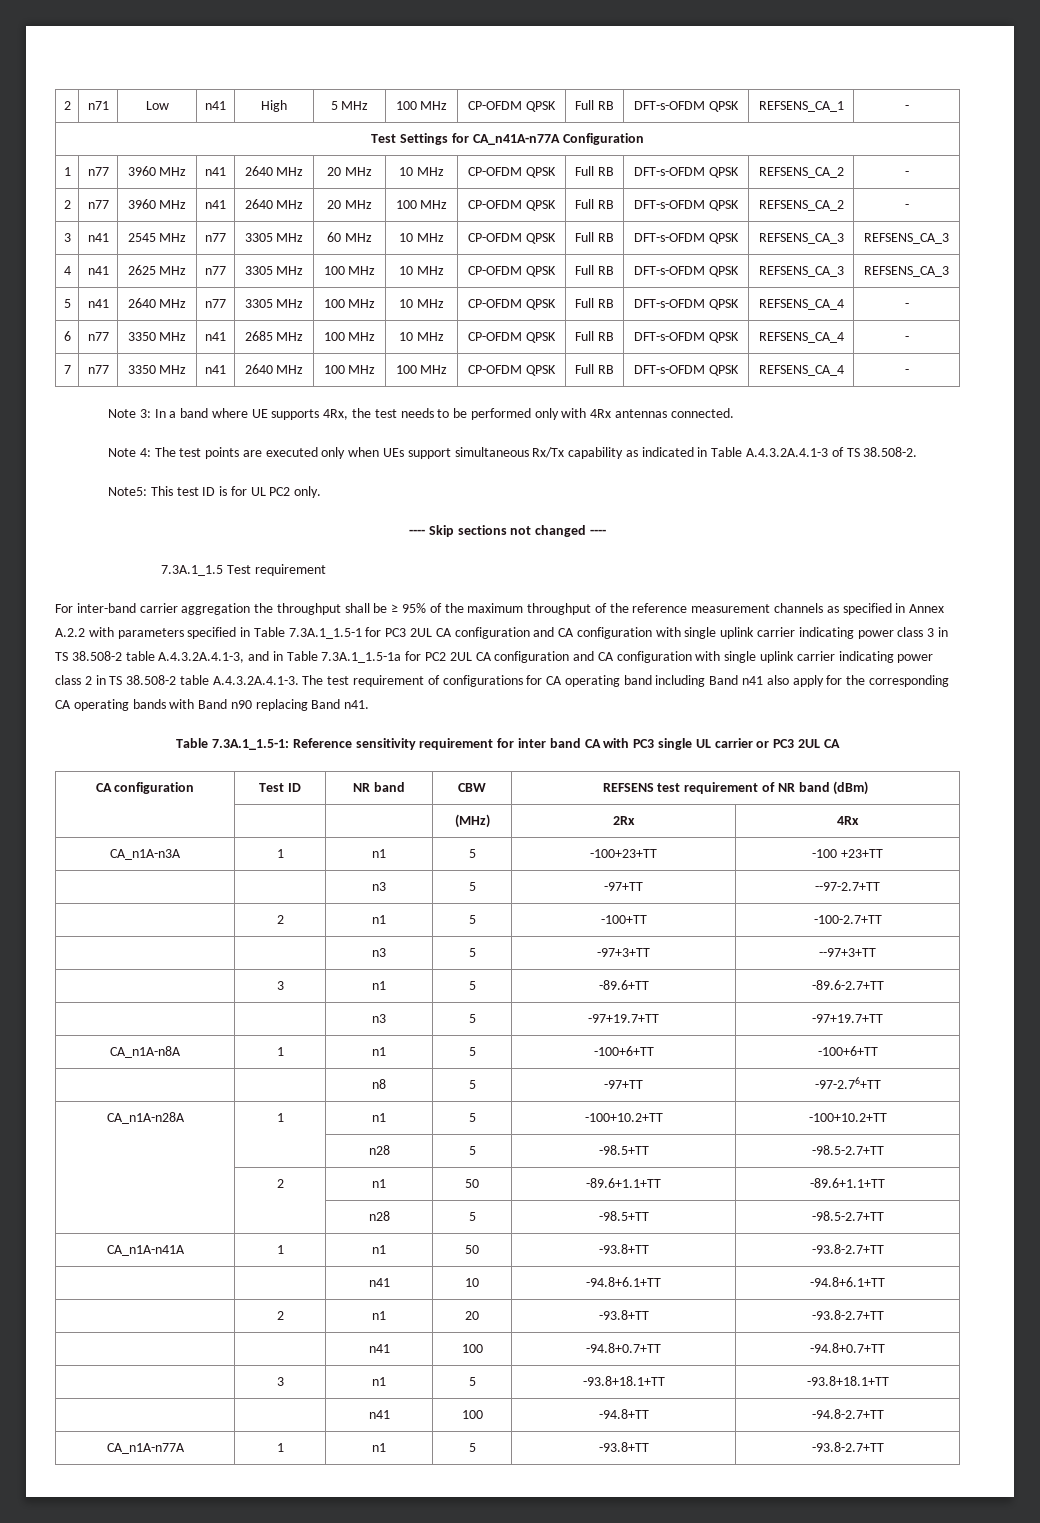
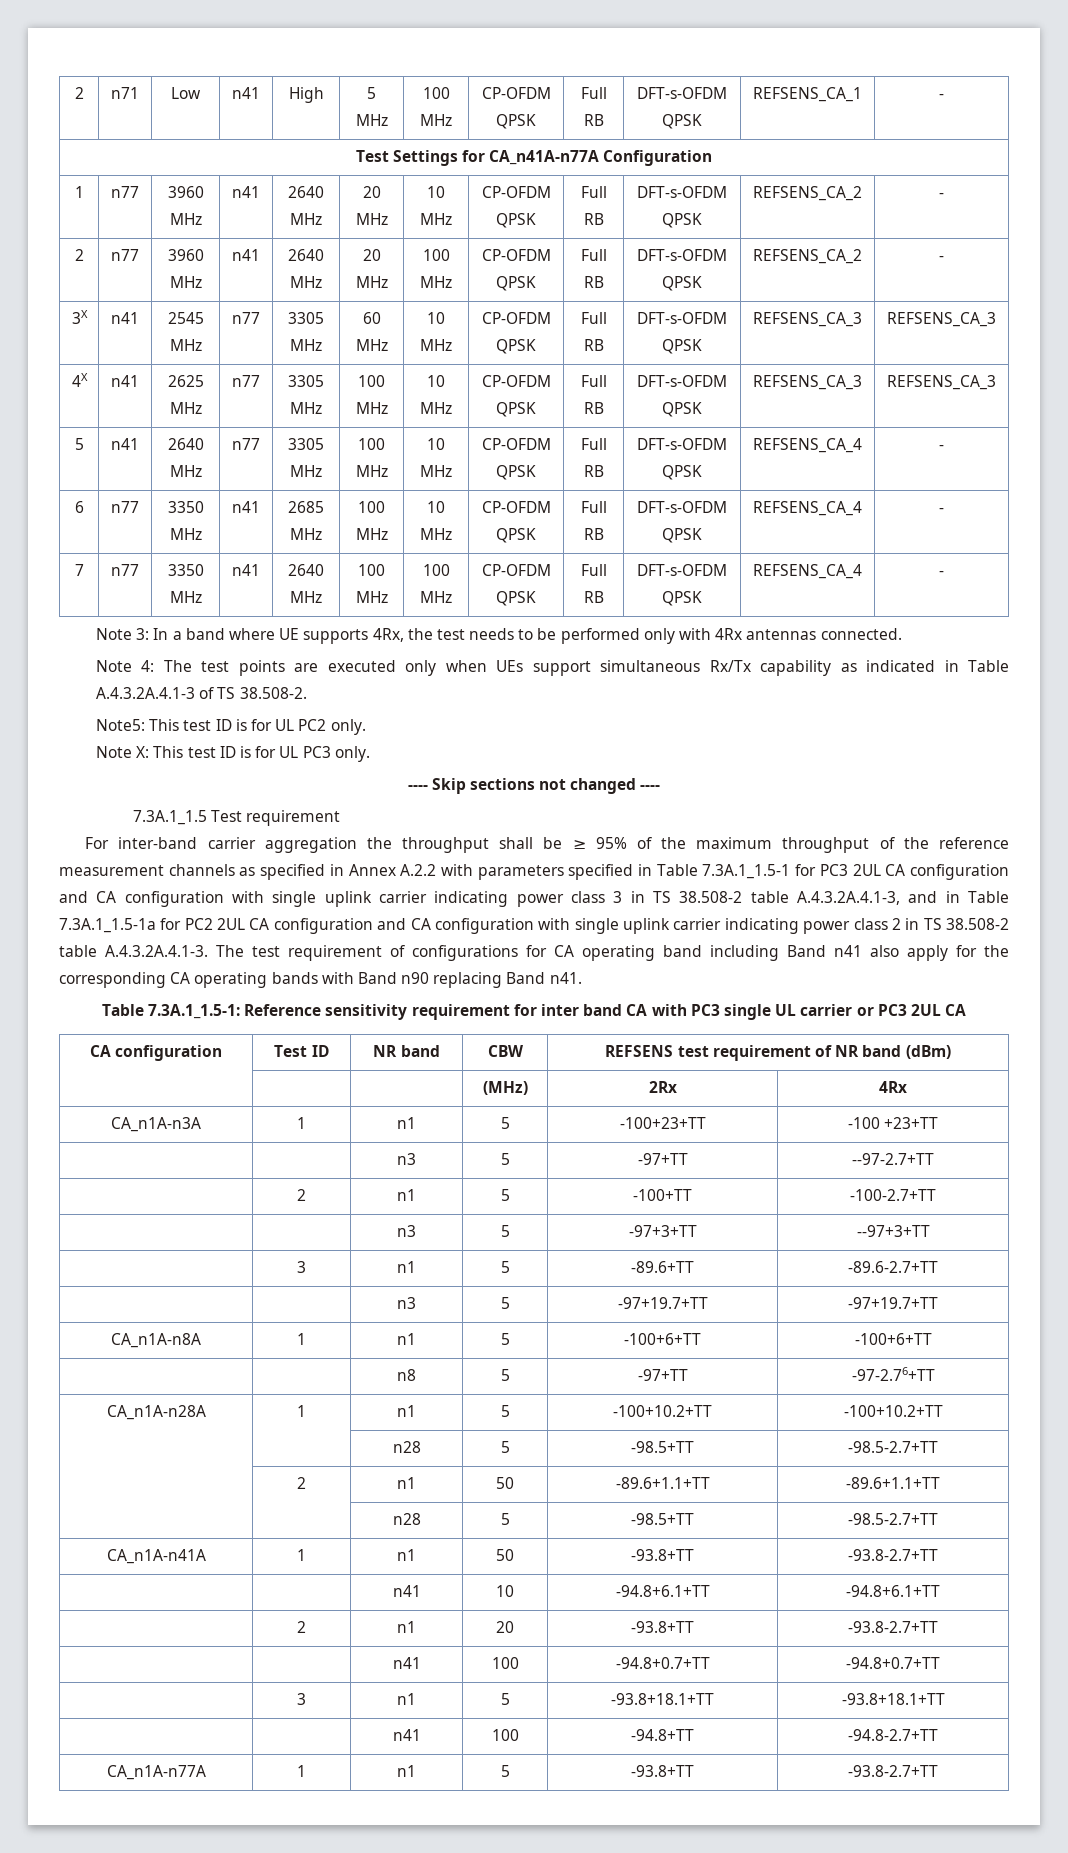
[63,233,71,242] 3 -> [71,310,88,324] 3X
[63,266,71,275] 4 -> [71,373,88,387] 4X
(322, 492) none -> [96,746,370,762] // Note X: This test ID is for UL PC3 only.

